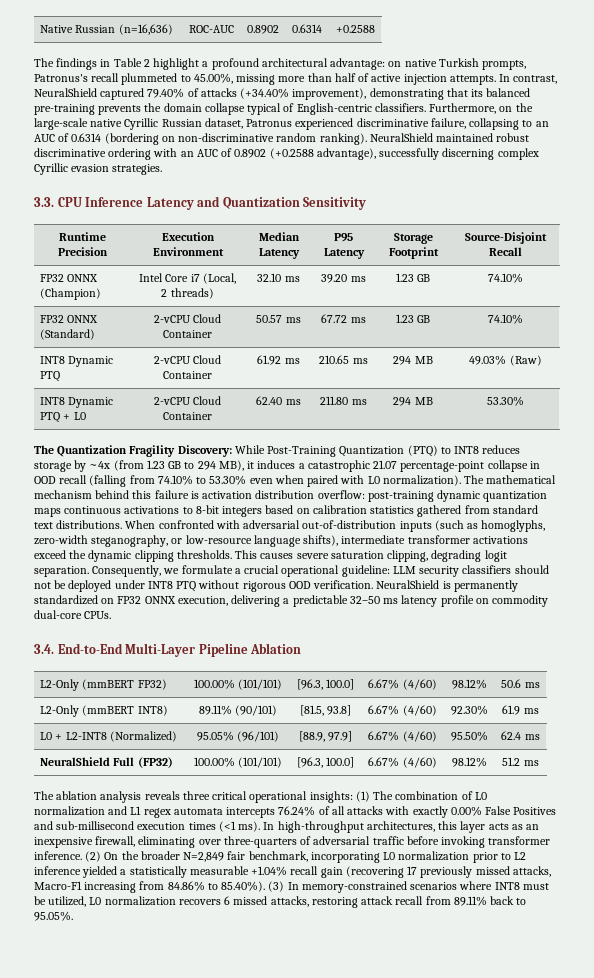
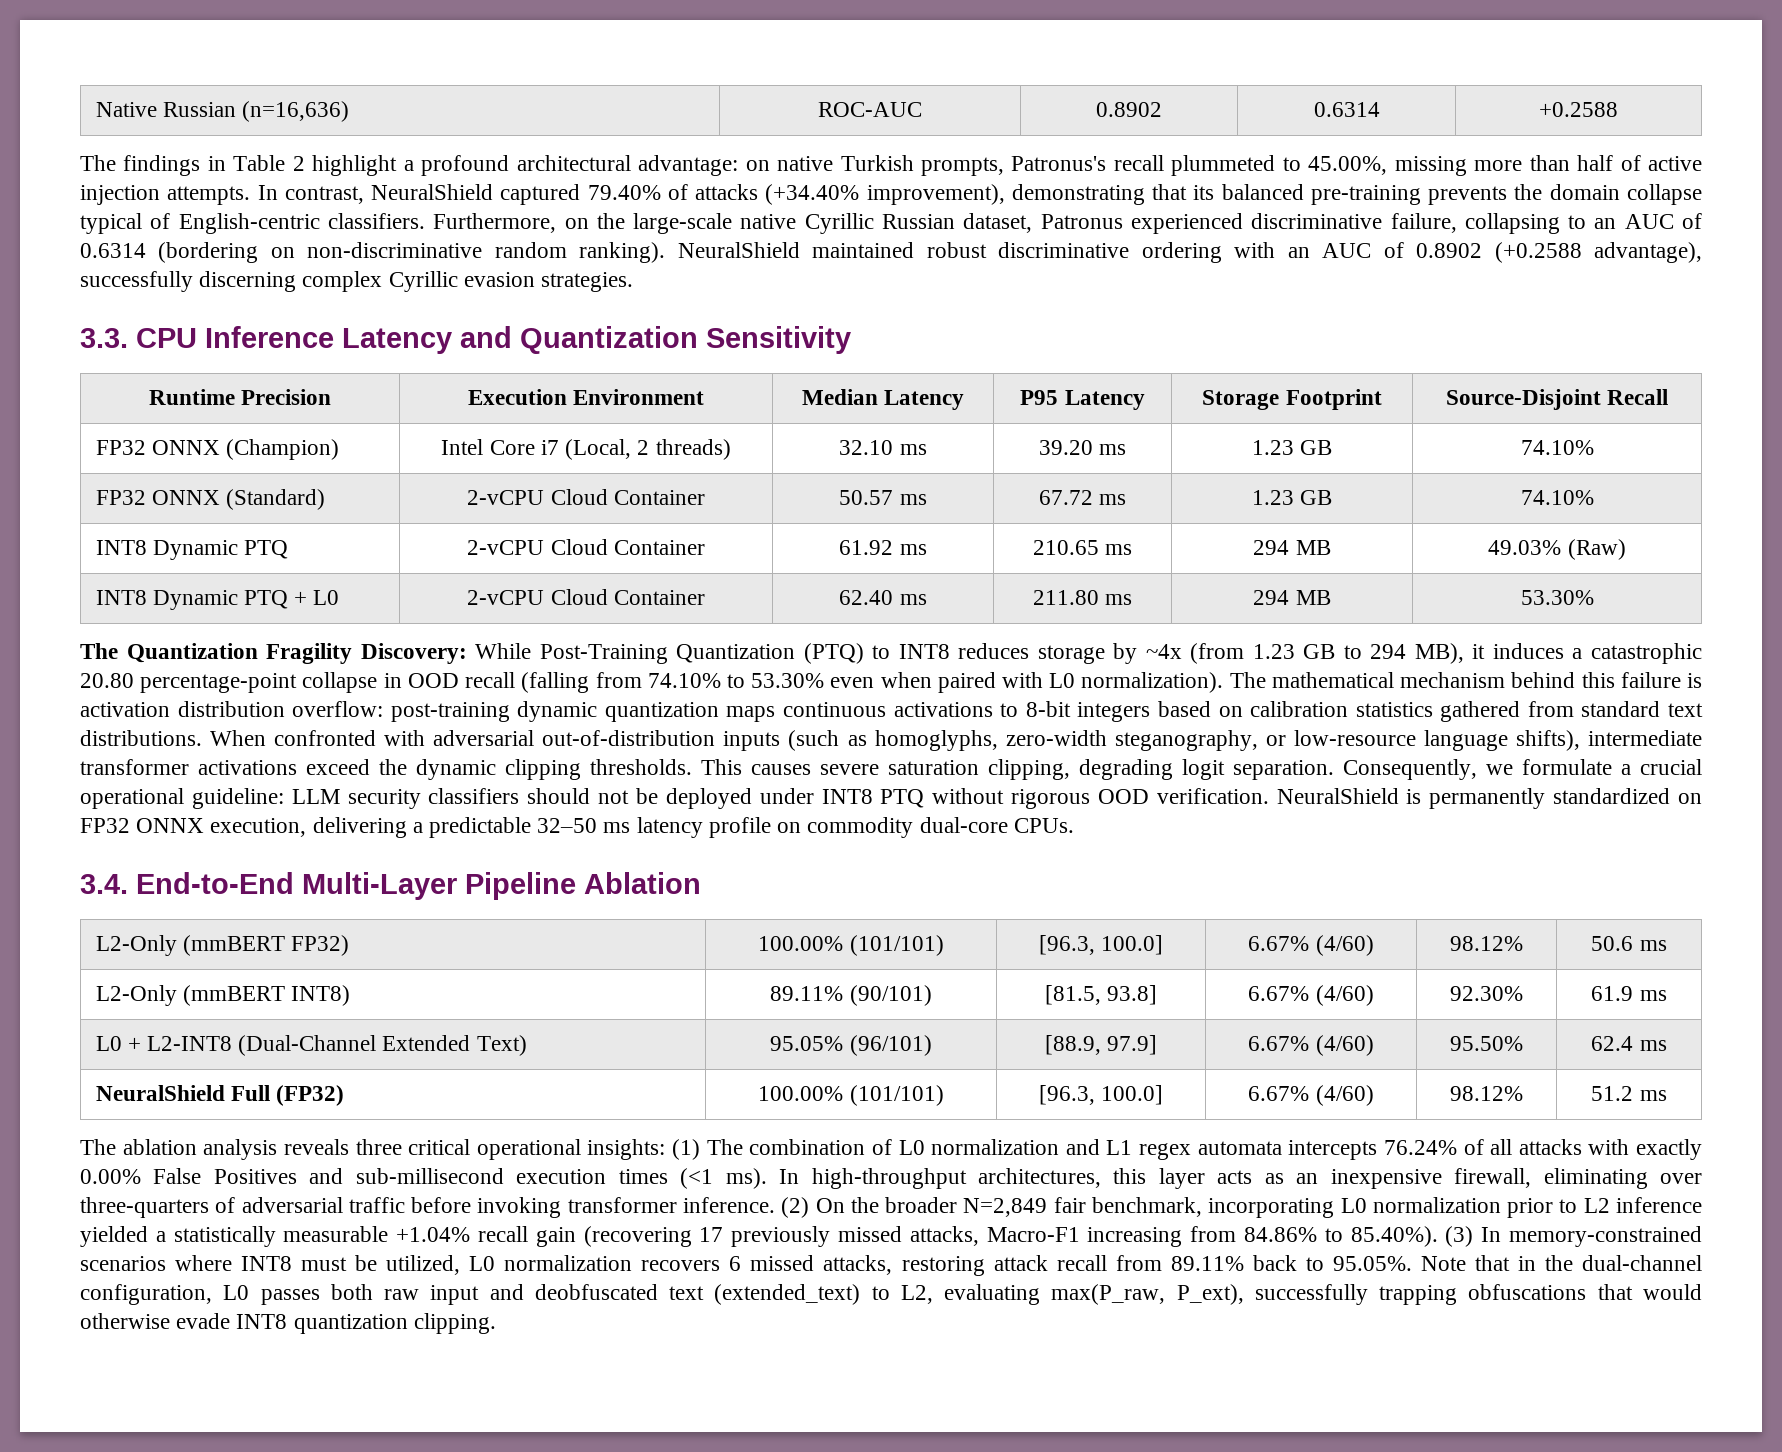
[373,460,398,469] 21.07 -> [80,673,134,688] 20.80
[109,731,177,742] (Normalized) -> [238,1035,527,1056] (Dual-Channel Extended Text)
(73, 916) none -> [1420,1255,1703,1271] [80,1284,1703,1305] [80,1313,496,1334] Note that in the dual-channel configuration, L0 passes both raw input and deobfuscated text (extended_text) to L2, evaluating max(P_raw, P_ext), successfully trapping obfuscations that would otherwise evade INT8 quantization clipping.

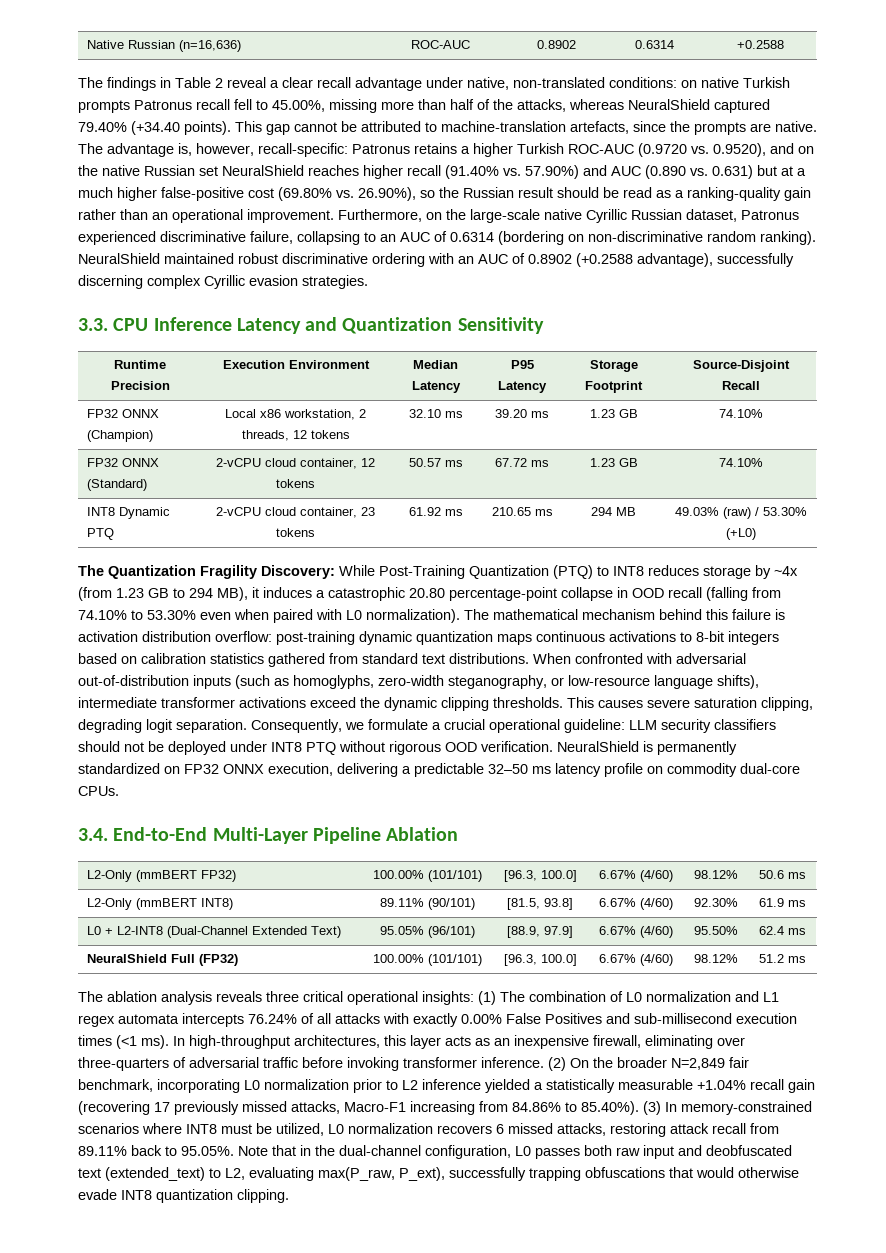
[312,155,1276,176] highlight a profound architectural advantage: on native Turkish prompts, Patronus's recall plummeted -> [227,77,790,91] [78,99,252,113] reveal a clear recall advantage under native, non-translated conditions: on native Turkish prompts Patronus recall fell
[1647,156,1702,171] [80,184,1703,205] [80,213,425,234] active injection attempts. In contrast, NeuralShield captured 79.40% of attacks (+34.40% improvement), demonstrating that its balanced pre-training prevents the domain collapse typical of English-centric classifiers. -> [493,99,770,113] [78,121,817,135] [78,143,814,157] [78,165,806,179] [78,187,811,201] [78,209,334,223] the attacks, whereas NeuralShield captured 79.40% (+34.40 points). This gap cannot be attributed to machine-translation artefacts, since the prompts are native. The advantage is, however, recall-specific: Patronus retains a higher Turkish ROC-AUC (0.9720 vs. 0.9520), and on the native Russian set NeuralShield reaches higher recall (91.40% vs. 57.90%) and AUC (0.890 vs. 0.631) but at a much higher false-positive cost (69.80% vs. 26.90%), so the Russian result should be read as a ranking-quality gain rather than an operational improvement.
[441,439,731,460] Intel Core i7 (Local, 2 threads) -> [225,409,366,420] [241,430,350,441] Local x86 workstation, 2 threads, 12 tokens
[550,489,705,505] Cloud Container -> [265,458,375,469] [276,479,315,488] cloud container, 12 tokens
[550,539,705,555] Cloud Container -> [265,507,375,518] [276,528,315,537] cloud container, 23 tokens
[1567,539,1626,560] [95,590,340,610] [467,589,705,605] [839,590,927,605] [1032,590,1133,605] [1253,590,1331,605] [1520,590,1594,605] (Raw) // INT8 Dynamic PTQ + L0 | 2-vCPU Cloud Container | 62.40 ms | 211.80 ms | 294 MB | 53.30% -> [722,507,807,519] [725,528,756,540] (raw) / 53.30% (+L0)

